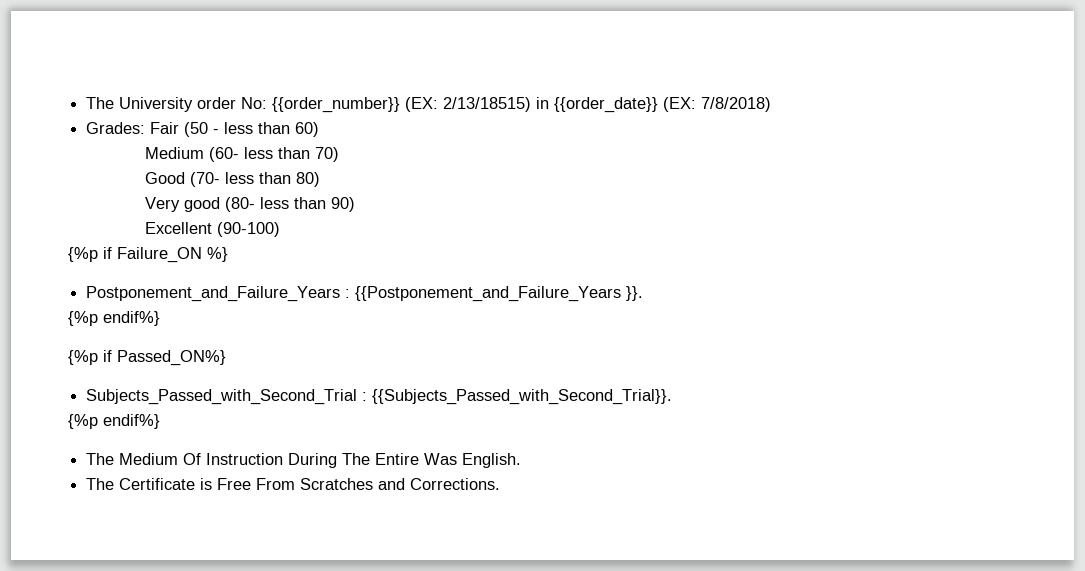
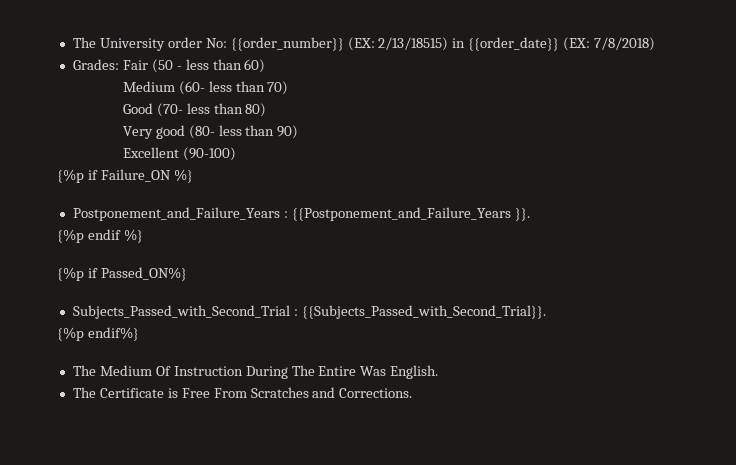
[103,311,160,326] endif%} -> [87,229,143,243] endif %}

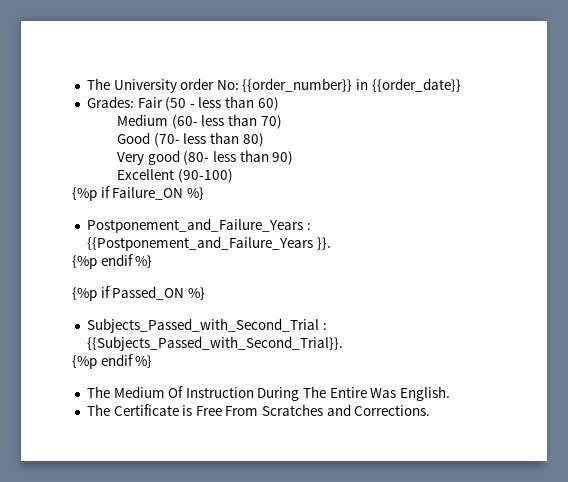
[347,37,449,51] (EX: 2/13/18515) -> (353, 85) none
[563,37,656,51] (EX: 7/8/2018) -> (461, 85) none
[100,267,187,281] Passed_ON%} -> [112,286,205,300] Passed_ON %}
[87,327,139,341] endif%} -> [100,354,153,368] endif %}

